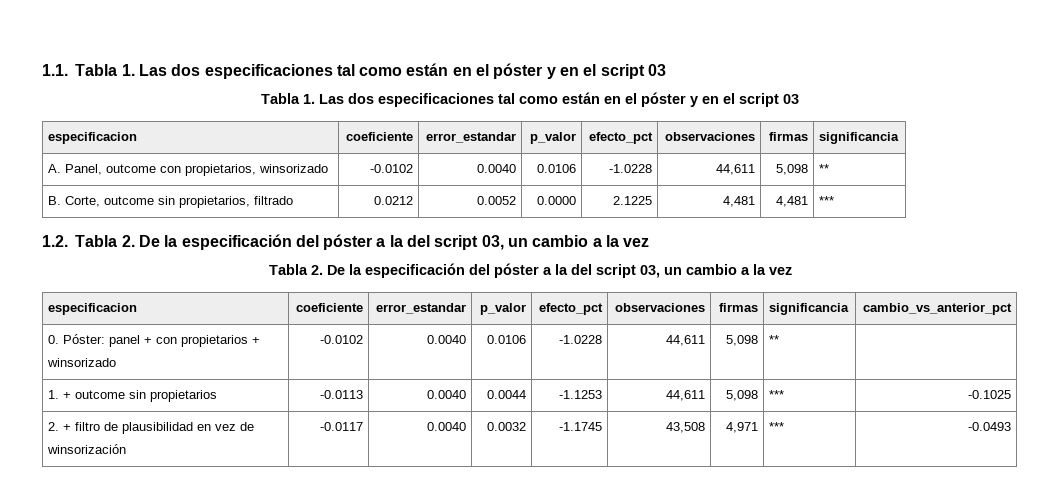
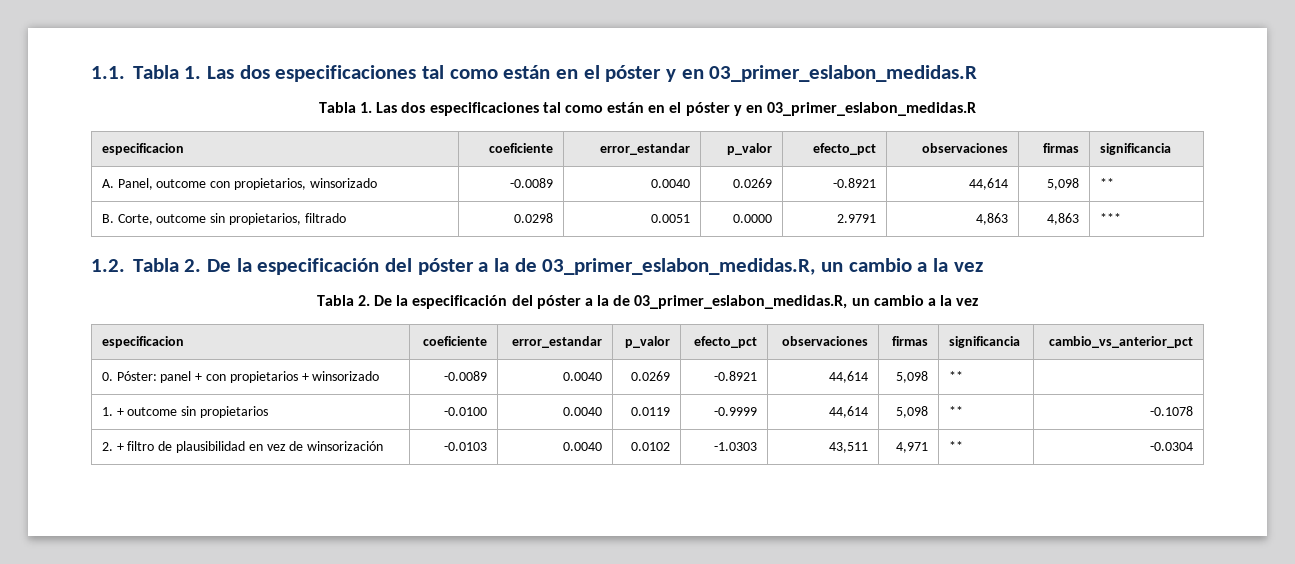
[583,64,667,79] el script 03 -> [709,65,978,82] 03_primer_eslabon_medidas.R
[723,93,799,107] el script 03 -> [767,102,977,116] 03_primer_eslabon_medidas.R
[369,164,413,173] [476,164,516,173] [536,164,576,173] [608,164,652,173] [715,164,755,175] -0.0102 | 0.0040 | 0.0106 | -1.0228 | 44,611 -> [510,178,554,188] [651,179,691,188] [733,178,773,188] [833,178,877,188] [969,178,1009,190] -0.0089 | 0.0040 | 0.0269 | -0.8921 | 44,614
[373,196,413,205] [476,196,516,205] 0.0212 | 0.0052 -> [514,213,554,223] [651,214,691,223] 0.0298 | 0.0051
[612,196,652,205] [722,196,755,207] [775,196,808,207] 2.1225 | 4,481 | 4,481 -> [837,214,877,223] [976,213,1009,225] [1047,213,1080,225] 2.9791 | 4,863 | 4,863
[407,235,504,250] del script 03, -> [514,258,816,275] de 03_primer_eslabon_medidas.R,
[570,264,660,278] del script 03, -> [613,295,848,309] de 03_primer_eslabon_medidas.R,
[319,335,363,344] [426,335,466,344] [486,335,526,344] [558,335,602,344] [665,335,705,346] -0.0102 | 0.0040 | 0.0106 | -1.0228 | 44,611 -> [444,371,488,381] [563,372,603,381] [631,371,671,381] [714,371,758,381] [829,371,869,383] -0.0089 | 0.0040 | 0.0269 | -0.8921 | 44,614
[319,390,363,399] [426,390,466,399] [486,390,526,399] [558,390,602,399] [665,390,705,401] [725,390,758,401] [769,390,785,399] [967,390,1011,399] -0.0113 | 0.0040 | 0.0044 | -1.1253 | 44,611 | 5,098 | *** | -0.1025 -> [444,407,488,416] [563,407,603,416] [631,407,671,416] [714,407,758,416] [829,406,869,418] [896,406,929,418] [948,406,963,416] [1150,406,1194,416] -0.0100 | 0.0040 | 0.0119 | -0.9999 | 44,614 | 5,098 | ** | -0.1078
[319,422,363,431] [426,422,466,431] [486,422,526,431] [558,422,602,431] [665,422,705,433] -0.0117 | 0.0040 | 0.0032 | -1.1745 | 43,508 -> [444,442,488,451] [563,442,603,451] [631,442,671,451] [714,442,758,451] [829,442,869,453] -0.0103 | 0.0040 | 0.0102 | -1.0303 | 43,511
[769,422,785,431] [967,422,1011,431] *** | -0.0493 -> [948,441,963,451] [1150,442,1194,451] ** | -0.0304

